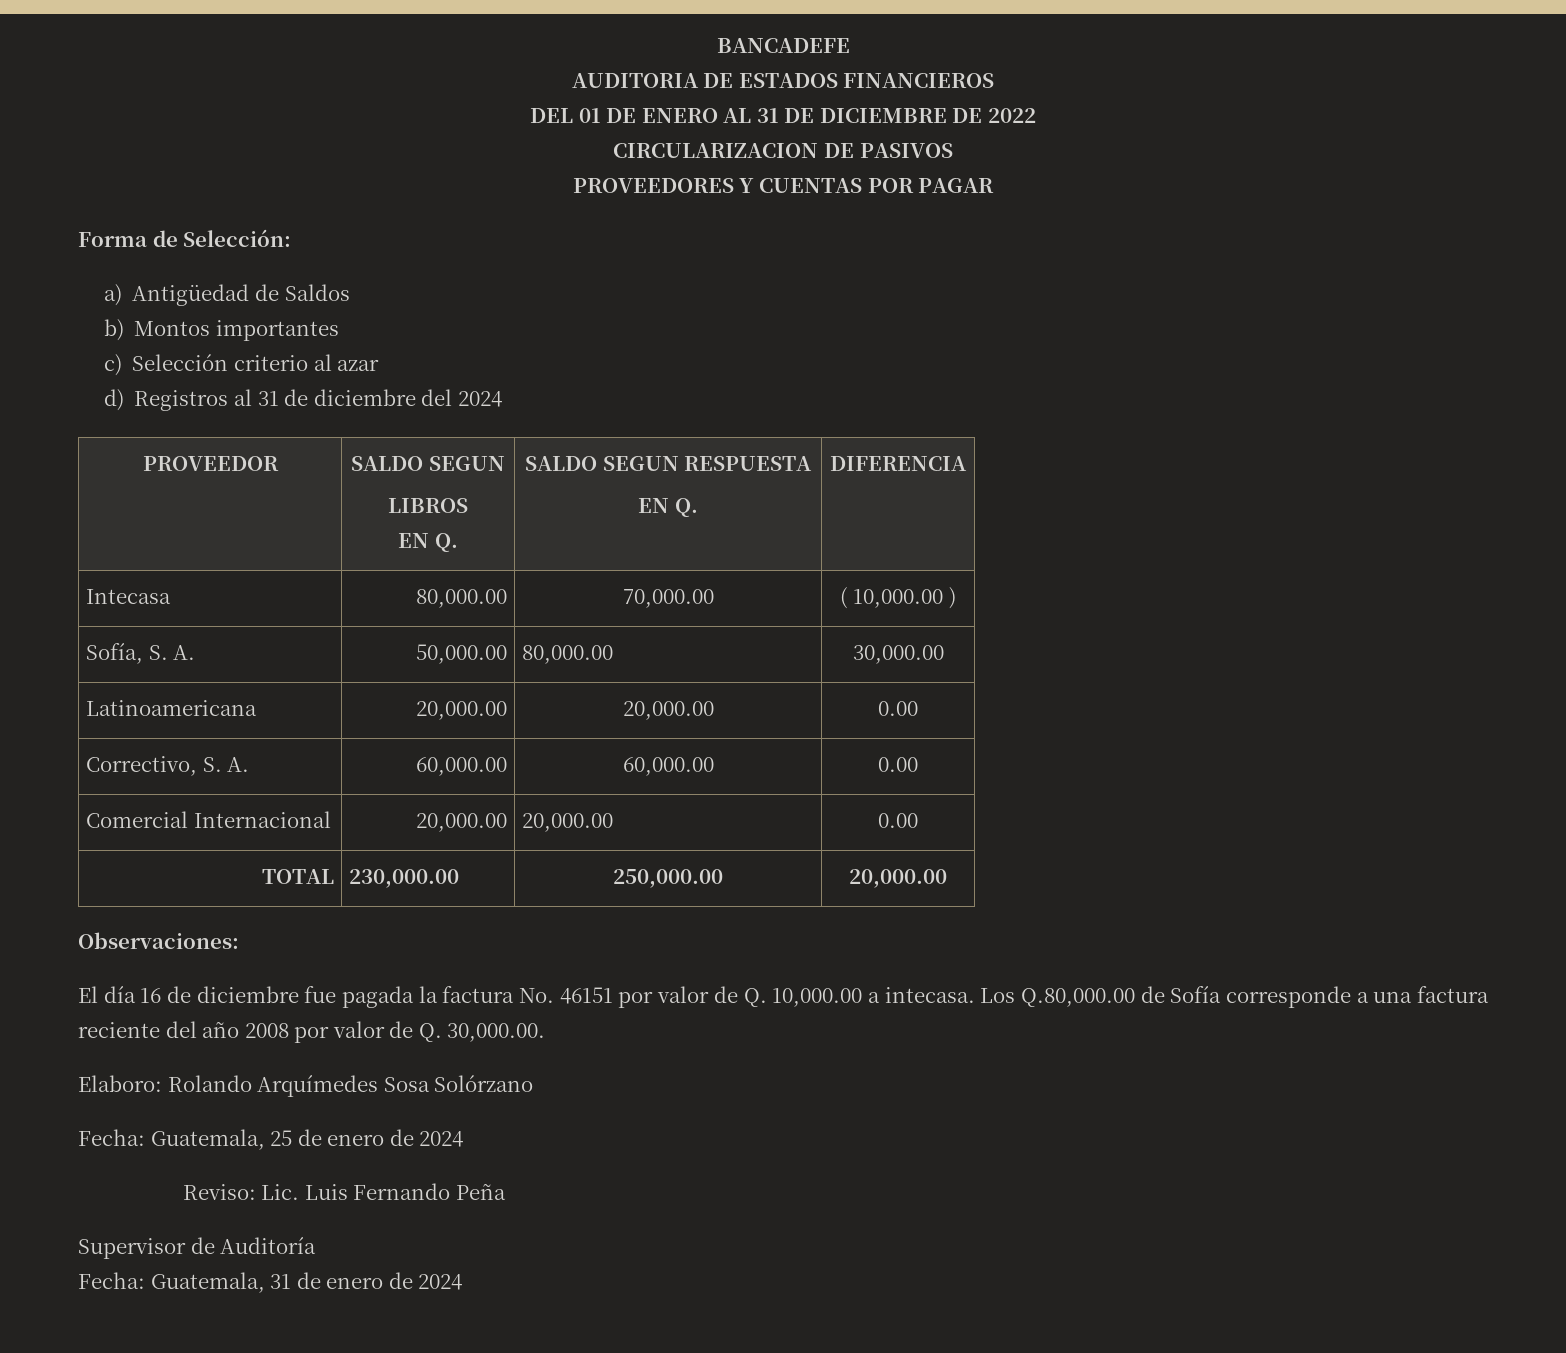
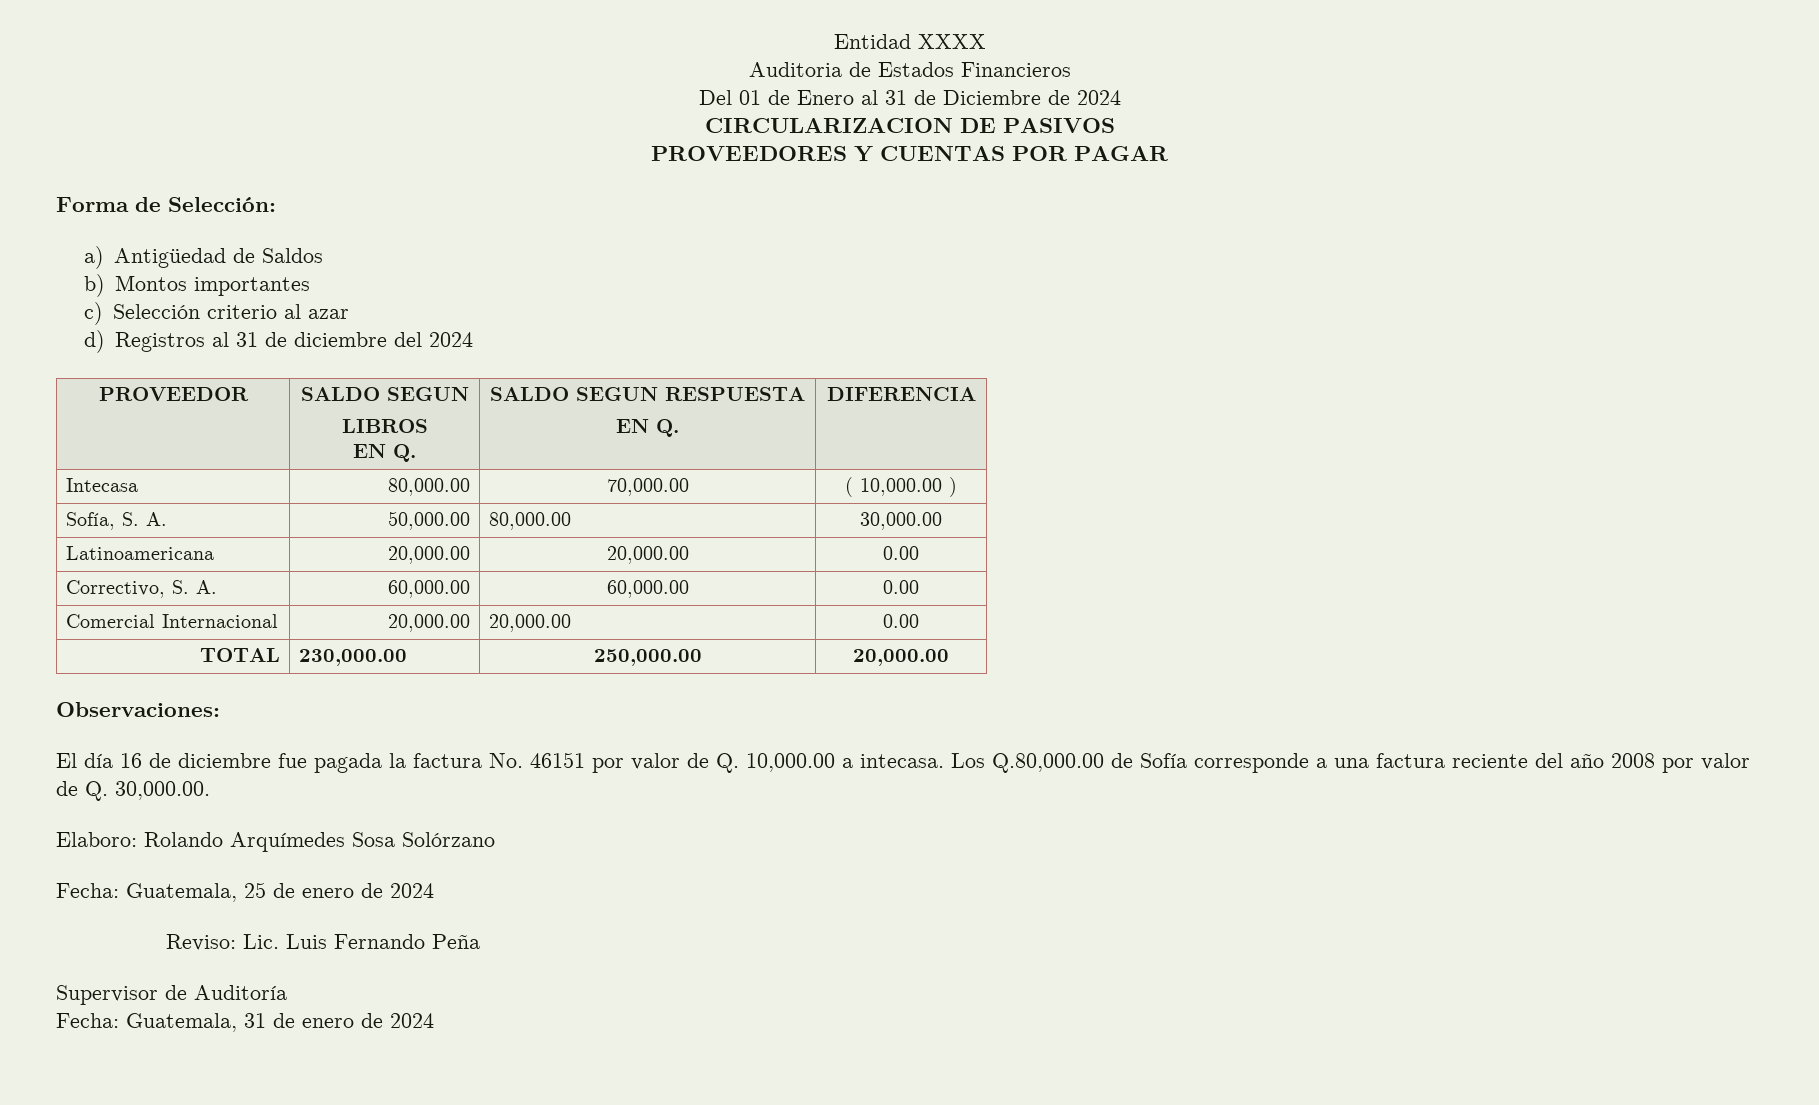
[716,38,850,53] [571,73,995,88] [530,108,1036,123] BANCADEFE // AUDITORIA DE ESTADOS FINANCIEROS // DEL 01 DE ENERO AL 31 DE DICIEMBRE DE 2022 -> [833,34,986,49] [748,62,1071,77] [698,90,1121,105] Entidad XXXX // Auditoria de Estados Financieros // Del 01 de Enero al 31 de Diciembre de 2024

